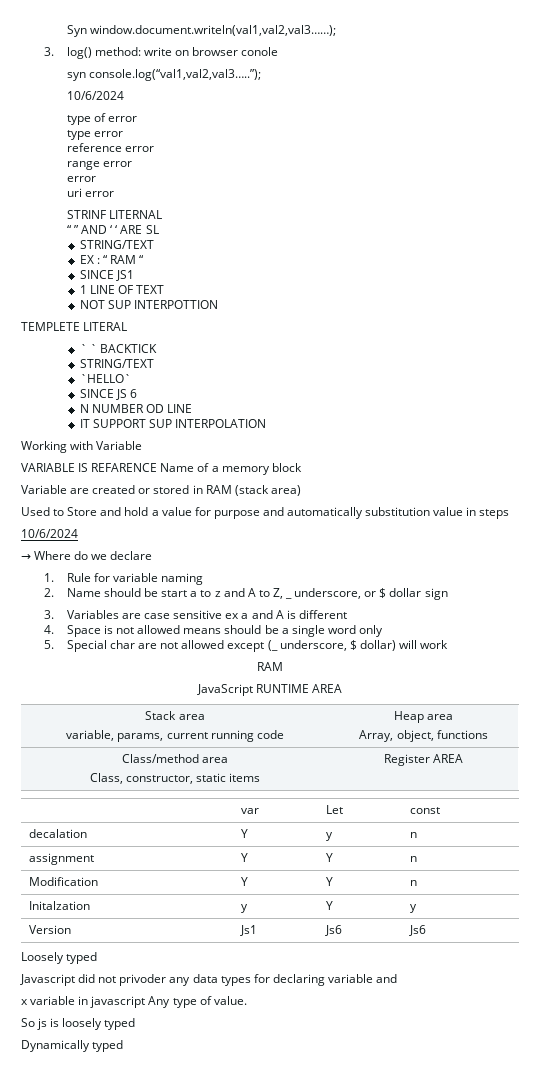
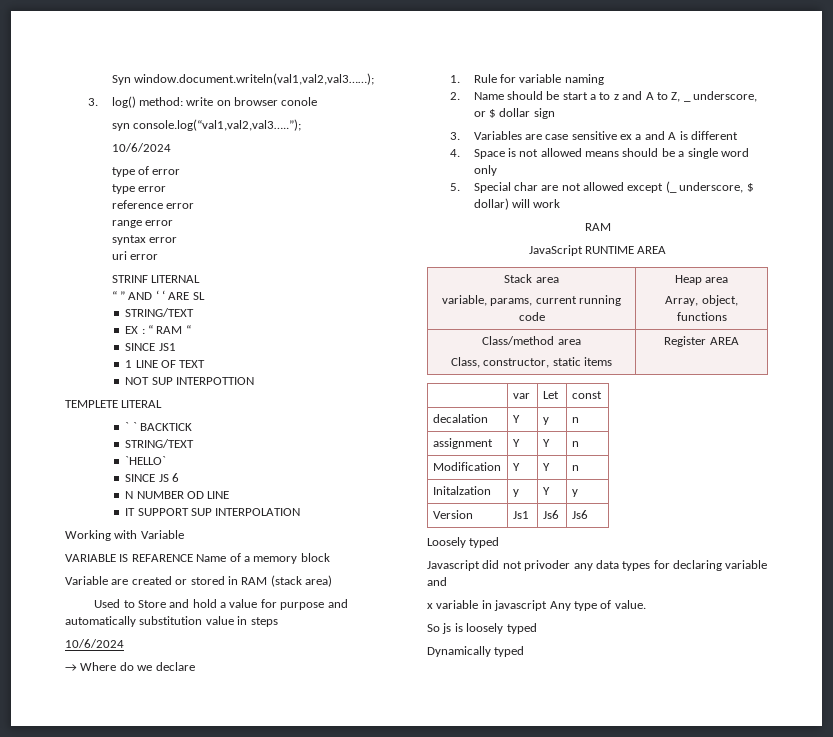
(133, 164) none -> [111,235,146,245] syntax

